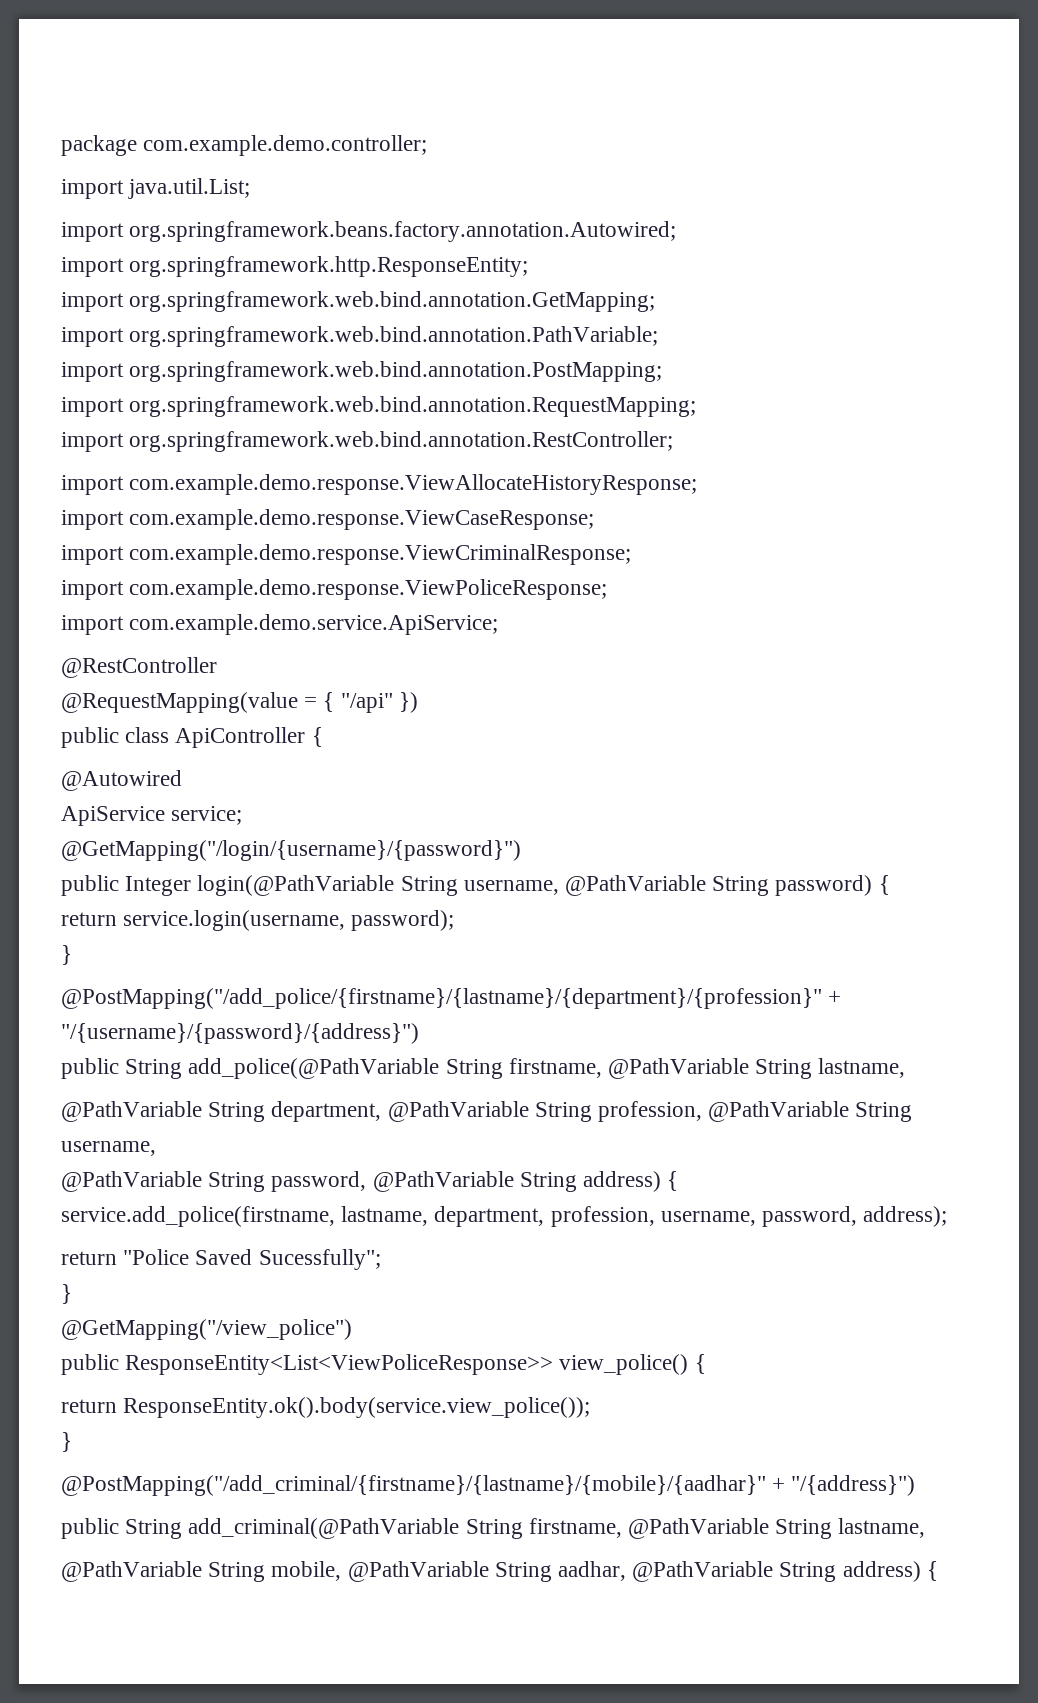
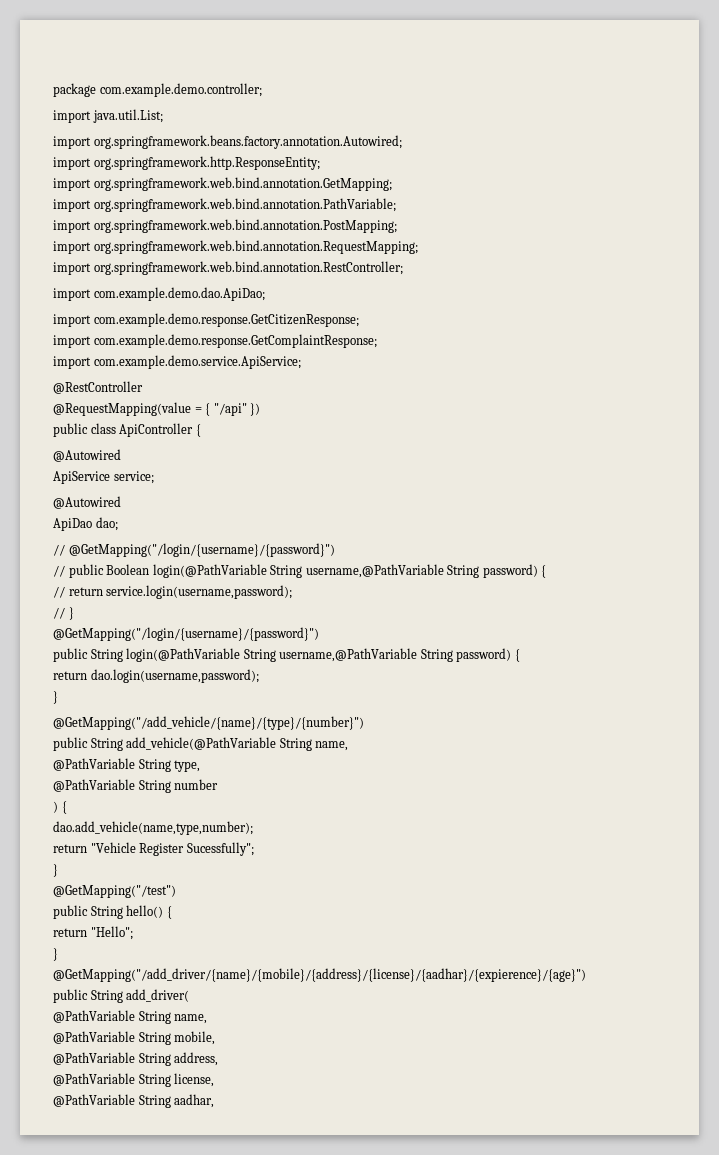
[129,474,698,495] [61,509,595,530] [61,544,632,565] [61,579,608,600] com.example.demo.response.ViewAllocateHistoryResponse; // import com.example.demo.response.ViewCaseResponse; // import com.example.demo.response.ViewCriminalResponse; // import com.example.demo.response.ViewPoliceResponse; -> [93,287,265,301] [53,313,359,327] [53,334,377,348] com.example.demo.dao.ApiDao; // import com.example.demo.response.GetCitizenResponse; // import com.example.demo.response.GetComplaintResponse;
(243, 815) none -> [53,496,121,509] [53,517,118,531] [53,543,335,557] [53,564,547,578] [53,585,293,599] [53,607,74,620] // @Autowired // ApiDao dao; // // @GetMapping("/login/{username}/{password}") // // public Boolean login(@PathVariable String username,@PathVariable String password) { // // return service.login(username,password); // // }
[125,875,707,896] Integer login(@PathVariable String username, @PathVariable -> [90,648,418,662] String login(@PathVariable String username,@PathVariable
[123,910,455,931] [61,945,72,965] [61,988,842,1009] [61,1023,419,1044] [61,1058,906,1079] [61,1101,913,1122] [61,1141,156,1156] [61,1171,679,1192] [61,1206,948,1227] [61,1249,253,1265] service.login(username, password); // } // @PostMapping("/add_police/{firstname}/{lastname}/{department}/{profession}" + "/{username}/{password}/{address}") // public String add_police(@PathVariable String firstname, @PathVariable String lastname, // @PathVariable String department, @PathVariable String profession, @PathVariable String username, // @PathVariable String password, @PathVariable String address) { // service.add_police(firstname, lastname, department, profession, username, password, address); // return "Police Saved -> [90,669,259,683] [53,691,58,704] [53,716,364,730] [53,737,349,751] [53,758,201,772] [53,779,219,793] [53,801,67,814] [53,821,253,835] [53,842,185,856] dao.login(username,password); // } // @GetMapping("/add_vehicle/{name}/{type}/{number}") // public String add_vehicle(@PathVariable String name, // @PathVariable String type, // @PathVariable String number // ) { // dao.add_vehicle(name,type,number); // return "Vehicle Register
[61,1319,352,1340] [61,1354,706,1375] [61,1397,591,1418] [61,1432,72,1452] [61,1475,916,1496] [61,1518,926,1539] @GetMapping("/view_police") // public ResponseEntity<List<ViewPoliceResponse>> view_police() { // return ResponseEntity.ok().body(service.view_police()); // } // @PostMapping("/add_criminal/{firstname}/{lastname}/{mobile}/{aadhar}" + "/{address}") // public String add_criminal(@PathVariable String firstname, @PathVariable String lastname, -> [53,885,176,898] [53,905,172,919] [53,926,133,940] [53,948,58,961] [53,968,586,982] [53,989,190,1003] [53,1010,208,1024] @GetMapping("/test") // public String hello() { // return "Hello"; // } // @GetMapping("/add_driver/{name}/{mobile}/{address}/{license}/{aadhar}/{expierence}/{age}") // public String add_driver( // @PathVariable String name,
[347,1561,938,1582] @PathVariable String aadhar, @PathVariable String address) { -> [53,1052,219,1066] [53,1073,215,1087] [53,1094,215,1108] // @PathVariable String address, // @PathVariable String license, // @PathVariable String aadhar,

